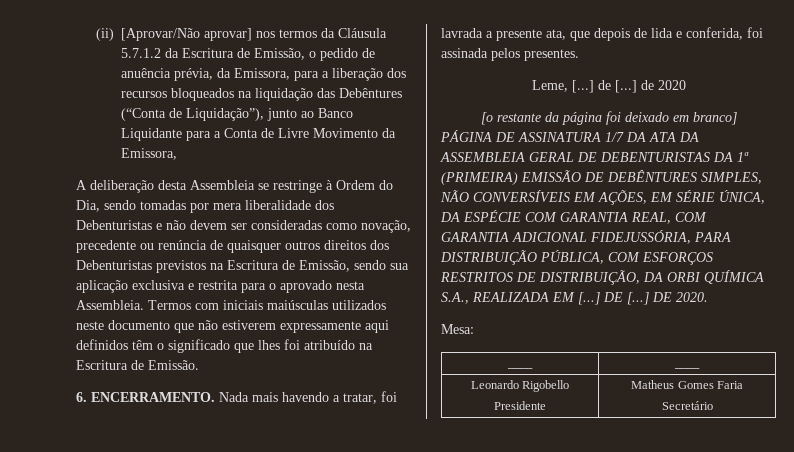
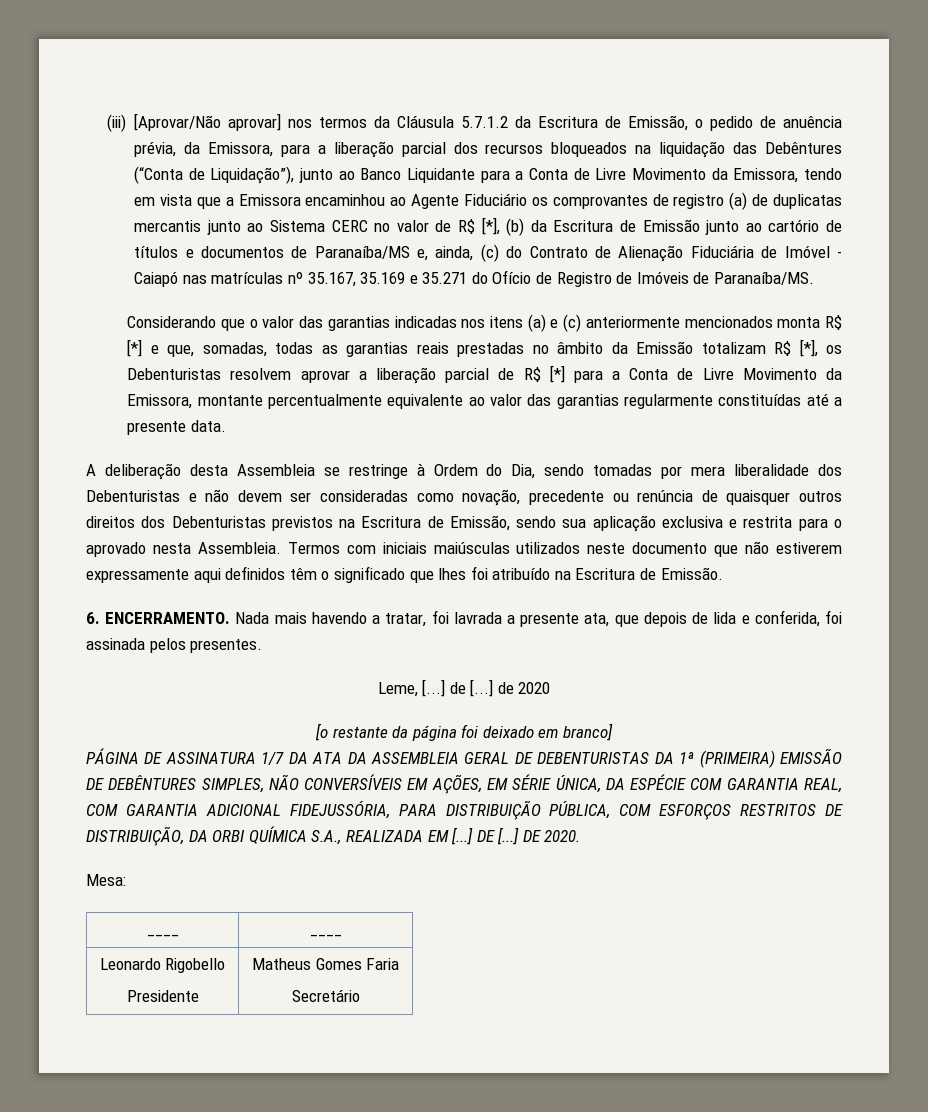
[95,28,114,41] (ii) -> [106,114,126,132] (iii)
(383, 74) none -> [401,142,446,157] parcial
(177, 154) none -> [803,168,842,180] [134,192,842,210] [134,217,843,236] [134,244,842,262] [134,270,814,287] [127,314,842,332] [127,339,842,357] [127,365,843,384] [127,393,842,409] [127,420,226,435] tendo em vista que a Emissora encaminhou ao Agente Fiduciário os comprovantes de registro (a) de duplicatas mercantis junto ao Sistema CERC no valor de R$ [*], (b) da Escritura de Emissão junto ao cartório de títulos e documentos de Paranaíba/MS e, ainda, (c) do Contrato de Alienação Fiduciária de Imóvel - Caiapó nas matrículas nº 35.167, 35.169 e 35.271 do Ofício de Registro de Imóveis de Paranaíba/MS. // Considerando que o valor das garantias indicadas nos itens (a) e (c) anteriormente mencionados monta R$ [*] e que, somadas, todas as garantias reais prestadas no âmbito da Emissão totalizam R$ [*], os Debenturistas resolvem aprovar a liberação parcial de R$ [*] para a Conta de Livre Movimento da Emissora, montante percentualmente equivalente ao valor das garantias regularmente constituídas até a presente data.

